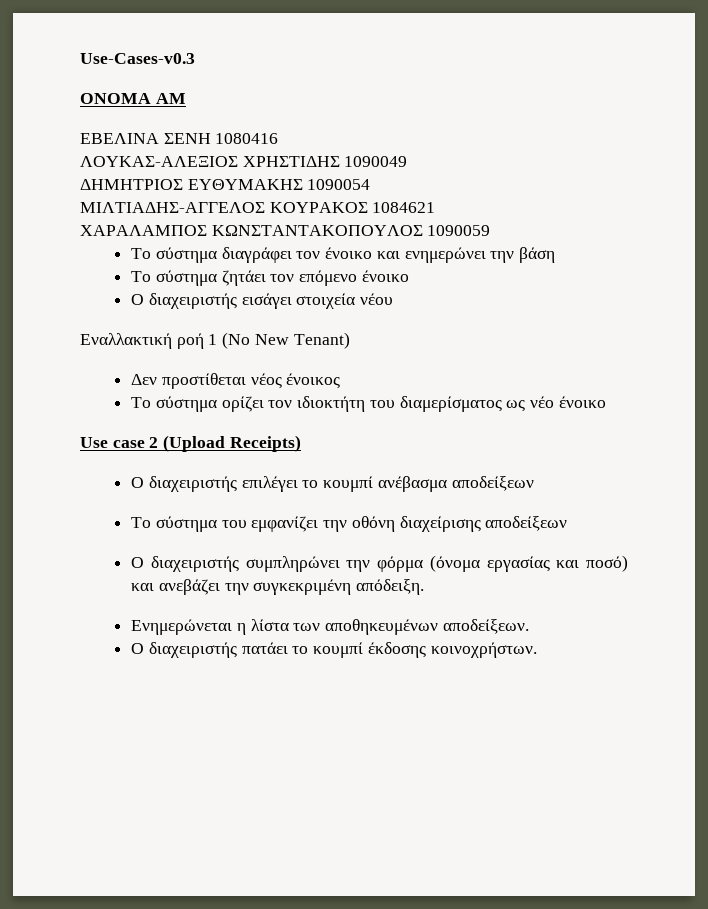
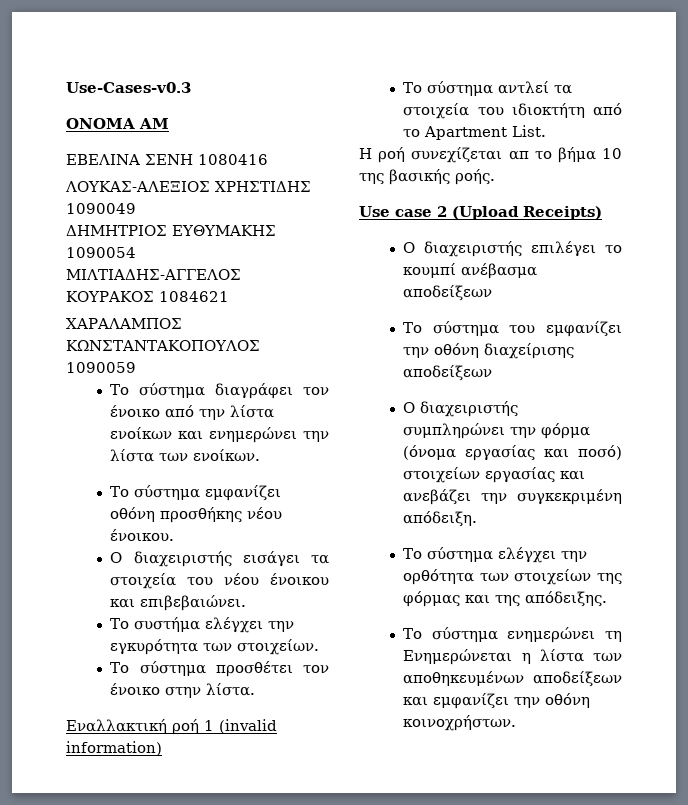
[376,247,555,263] [131,270,409,286] [131,293,394,309] [80,332,350,349] [131,373,341,389] [131,396,606,412] και ενημερώνει την βάση // Το σύστημα ζητάει τον επόμενο ένοικο // Ο διαχειριστής εισάγει στοιχεία νέου // Εναλλακτική ροή 1 (No New Tenant) // Δεν προστίθεται νέος ένοικος // Το σύστημα ορίζει τον ιδιοκτήτη του διαμερίσματος ως νέο ένοικο -> [165,405,275,420] [110,427,329,443] [110,449,261,462] [110,485,282,501] [110,507,283,523] [110,529,175,542] [110,551,329,567] [110,573,329,589] [110,595,247,611] [110,617,295,633] [110,639,320,655] [110,661,329,677] [110,683,256,698] [66,719,277,735] [66,741,162,756] [403,81,573,96] [403,103,622,119] [403,125,547,140] [359,147,622,163] [359,169,495,185] από την λίστα ενοίκων και ενημερώνει την λίστα των ενοίκων. // Το σύστημα εμφανίζει οθόνη προσθήκης νέου ένοικου. // Ο διαχειριστής εισάγει τα στοιχεία του νέου ένοικου και επιβεβαιώνει. // Το συστήμα ελέγχει την εγκυρότητα των στοιχείων. // Το σύστημα προσθέτει τον ένοικο στην λίστα. // Εναλλακτική ροή 1 (invalid information) // Το σύστημα αντλεί τα στοιχεία του ιδιοκτήτη από το Apartment List. // Η ροή συνεχίζεται απ το βήμα 10 της βασικής ροής.
(628, 563) none -> [403,467,556,483] στοιχείων εργασίας
(425, 587) none -> [403,547,588,563] [403,569,622,585] [403,591,608,607] [403,627,622,643] Το σύστημα ελέγχει την ορθότητα των στοιχείων της φόρμας και της απόδειξης. // Το σύστημα ενημερώνει τη
[442,619,529,634] [131,642,426,658] αποδείξεων. // Ο διαχειριστής πατάει το κουμπί έκδοσης -> [533,671,622,687] [403,693,591,709] αποδείξεων και εμφανίζει την οθόνη

